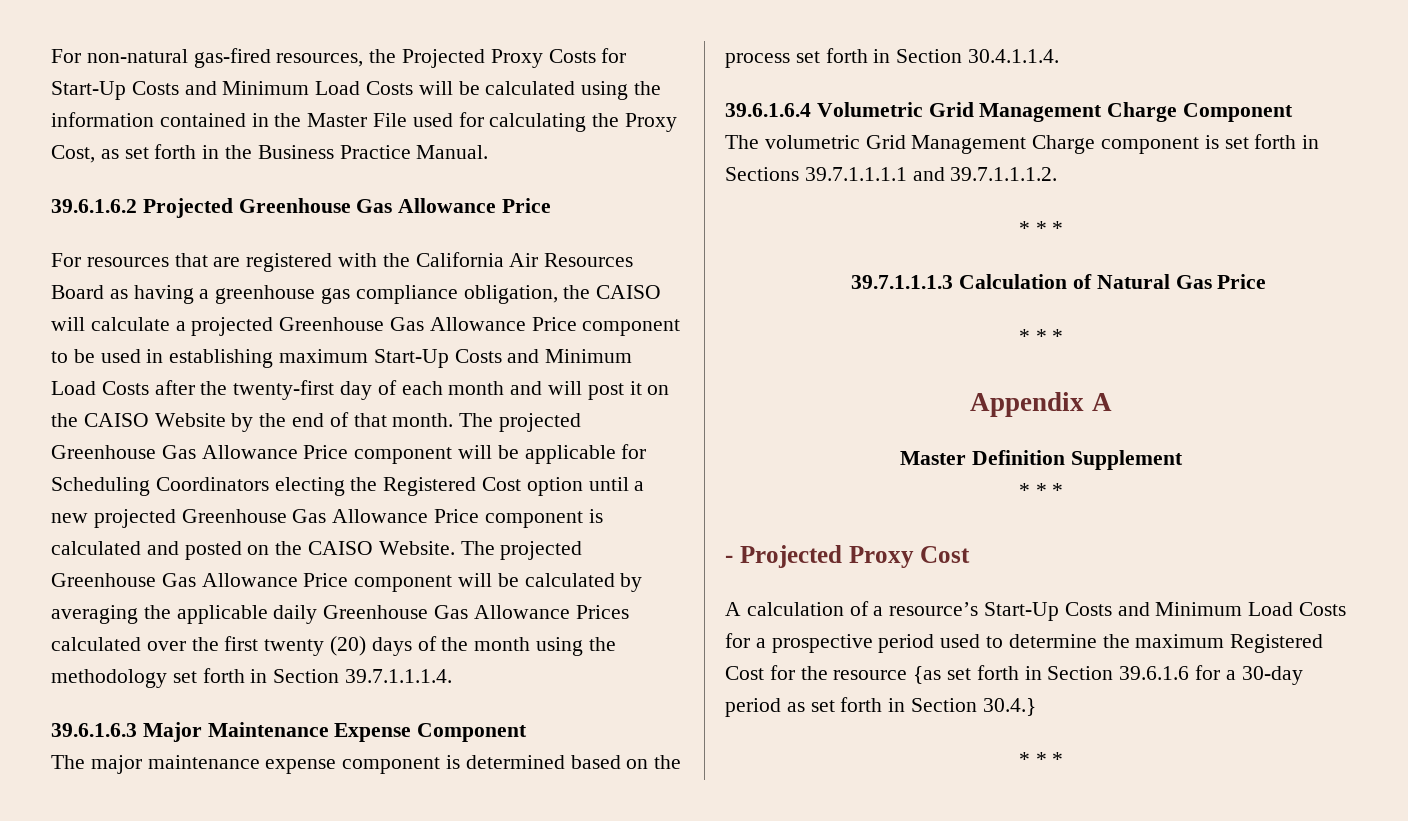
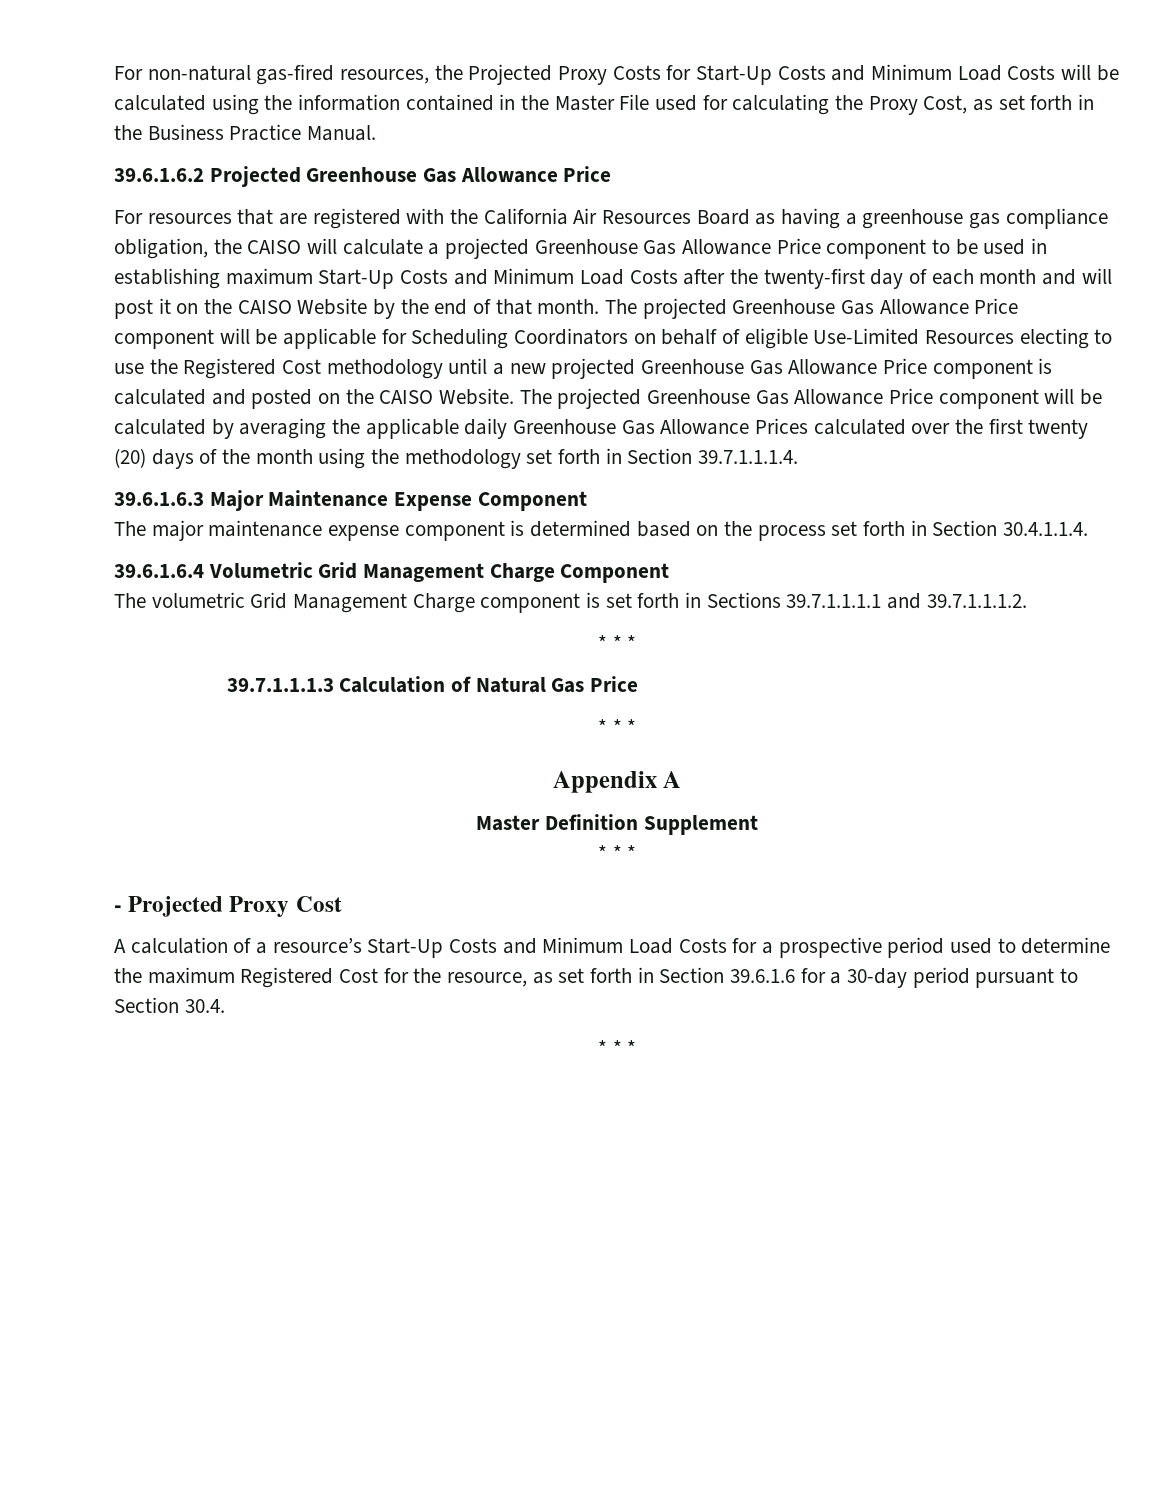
[274,477,345,496] electing -> [633,328,1113,349] [114,363,144,374] on behalf of eligible Use-Limited Resources electing to use
[526,477,583,496] option -> [326,359,443,379] methodology
[833,666,942,684] resource {as -> [447,972,553,987] resource, as
[786,697,1036,716] as set forth in Section 30.4.} -> [975,968,1079,988] [114,997,225,1013] pursuant to Section 30.4.

